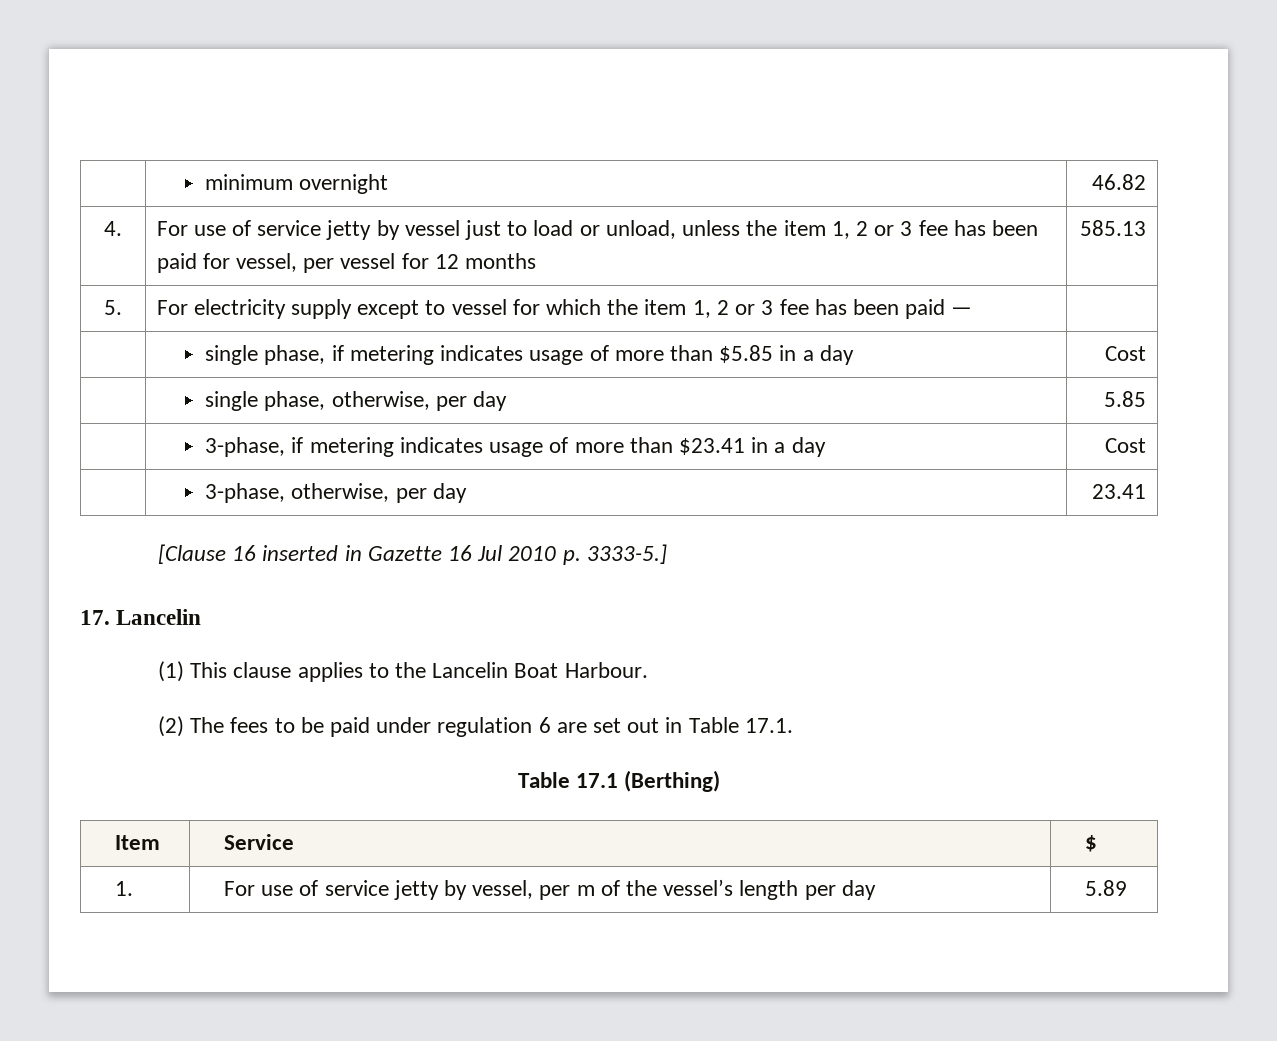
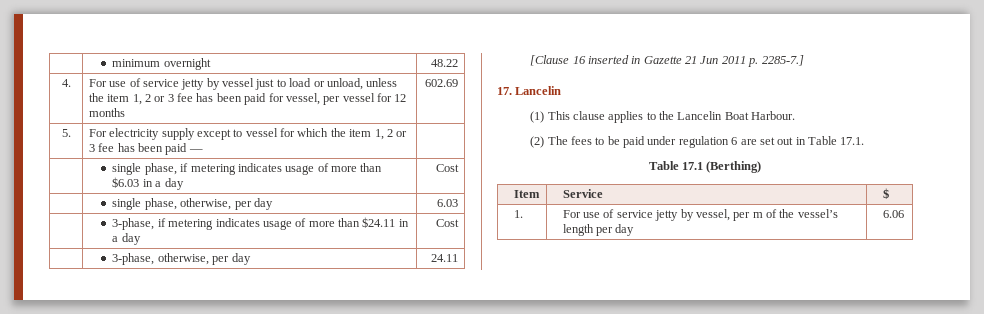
[1092,174,1147,190] 46.82 -> [431,59,459,67] 48.22
[1080,220,1147,236] 585.13 -> [425,79,459,87] 602.69
[719,345,774,363] $5.85 -> [112,177,140,188] $6.03
[1104,391,1147,407] 5.85 -> [437,199,459,207] 6.03
[678,438,745,455] $23.41 -> [362,217,396,228] $24.11
[1092,484,1147,499] 23.41 -> [431,254,459,262] 24.11
[447,544,667,565] 16 Jul 2010 p. 3333-5.] -> [685,55,804,67] 21 Jun 2011 p. 2285-7.]
[1084,880,1127,896] 5.89 -> [882,210,904,218] 6.06

